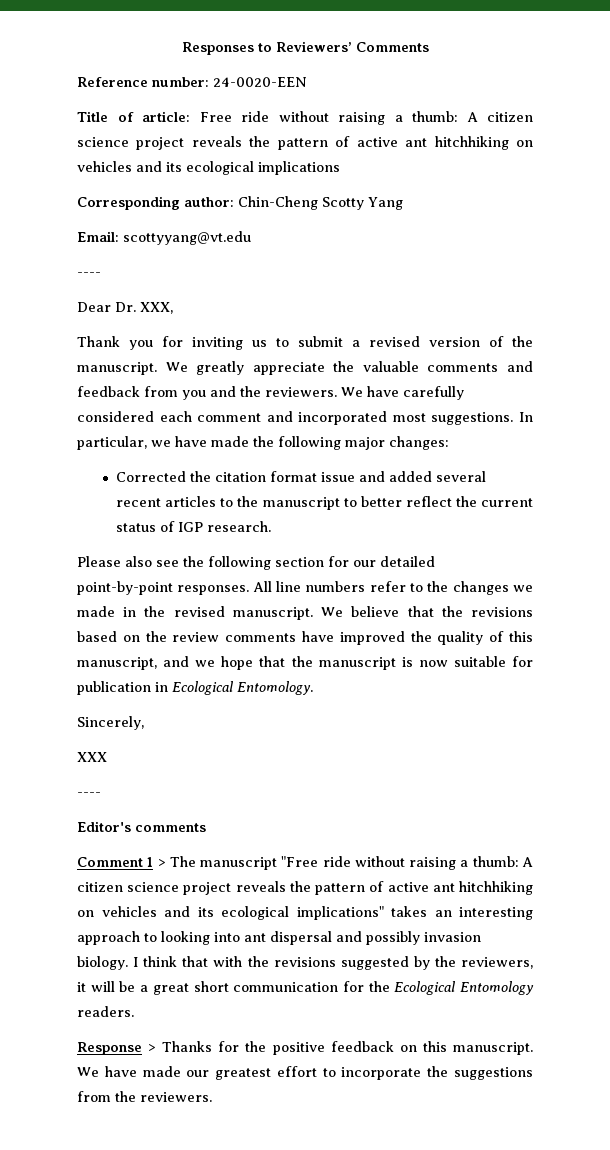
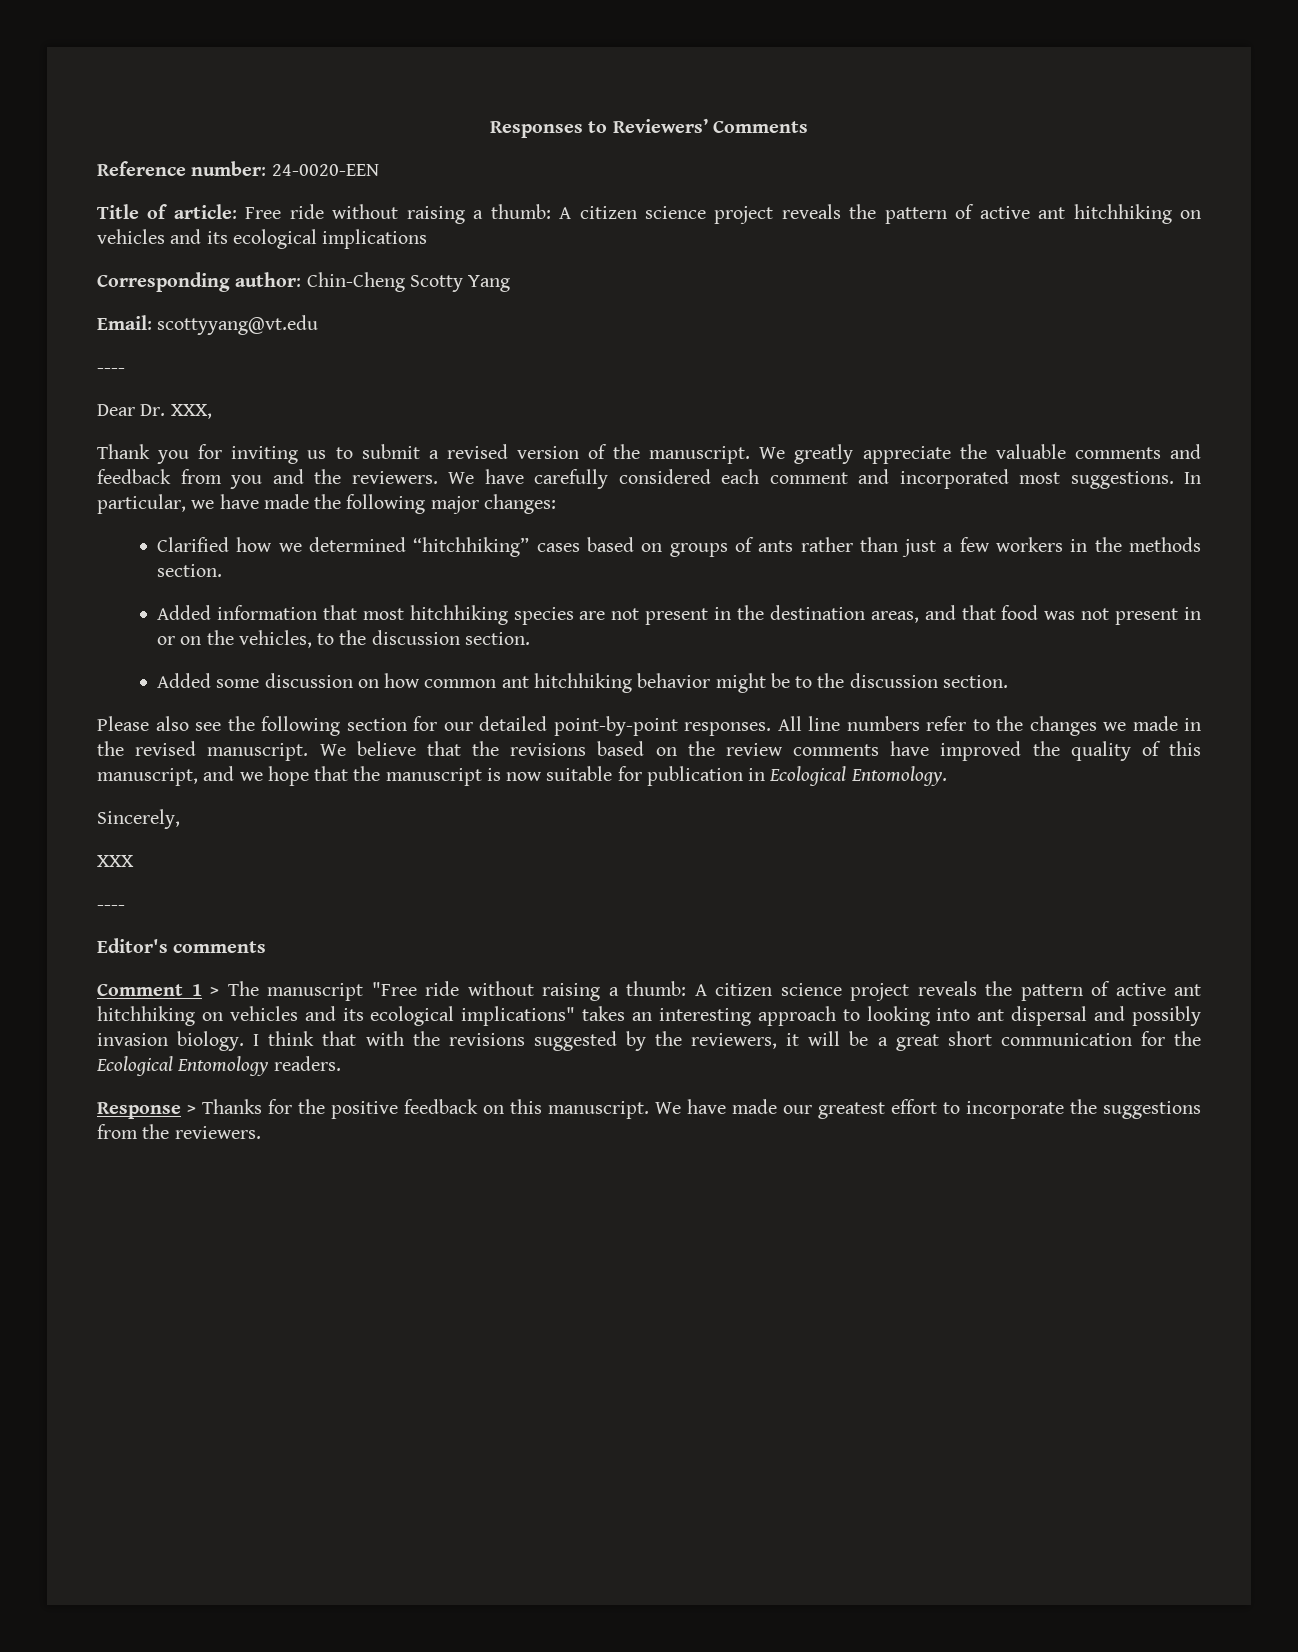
[116,471,487,482] [116,496,533,510] [116,521,272,532] Corrected the citation format issue and added several recent articles to the manuscript to better reflect the current status of IGP research. -> [157,537,1202,557] [157,564,223,577] [157,605,1202,625] [157,630,530,648] [157,673,1008,693] Clarified how we determined “hitchhiking” cases based on groups of ants rather than just a few workers in the methods section. // Added information that most hitchhiking species are not present in the destination areas, and that food was not present in or on the vehicles, to the discussion section. // Added some discussion on how common ant hitchhiking behavior might be to the discussion section.

